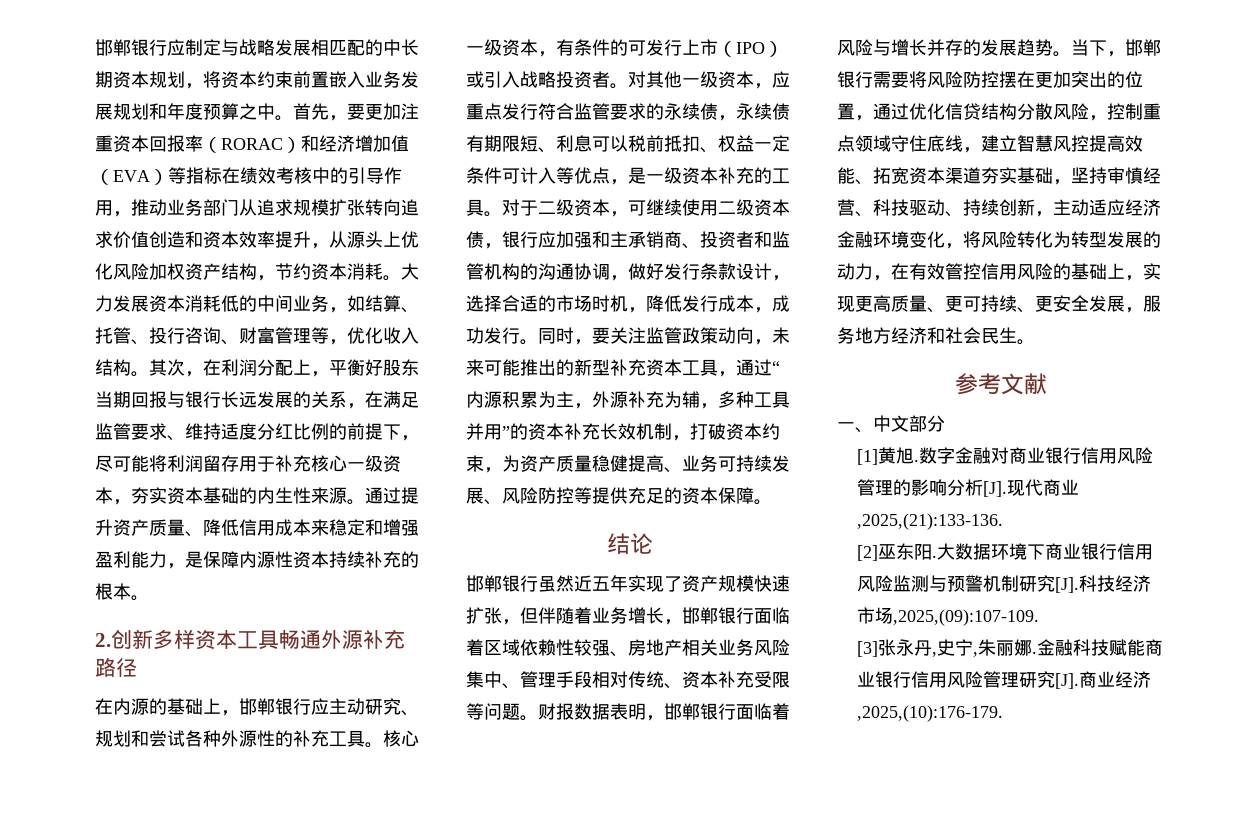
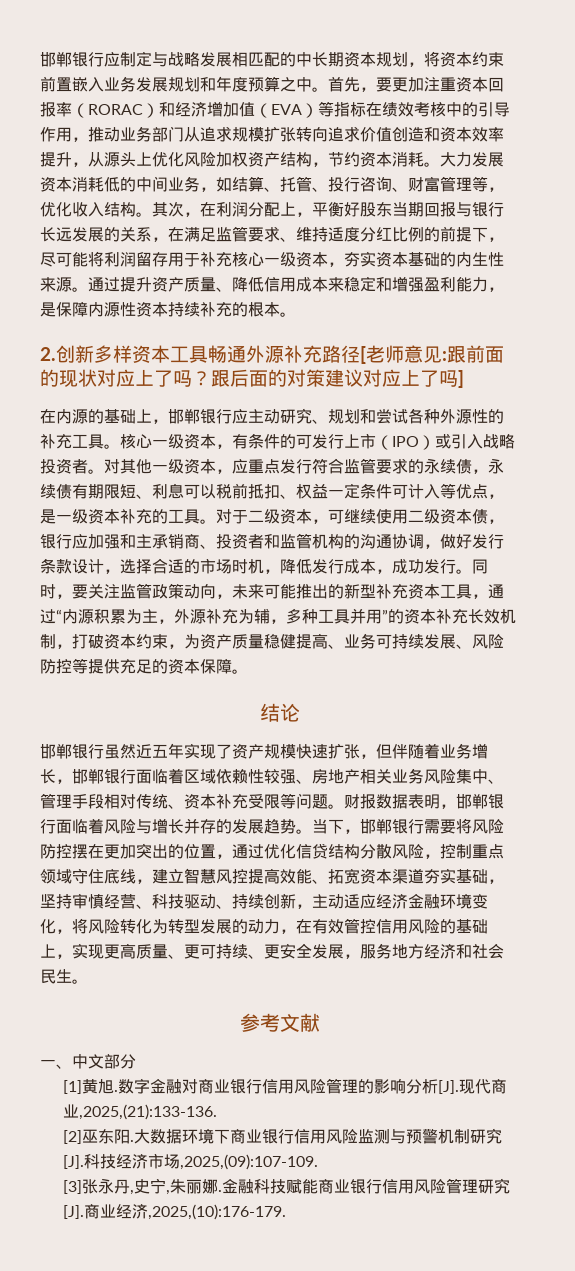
(137, 667) none -> [360,345,504,364] [40,369,464,388] [老师意见:跟前面的现状对应上了吗？跟后面的对策建议对应上了吗]

